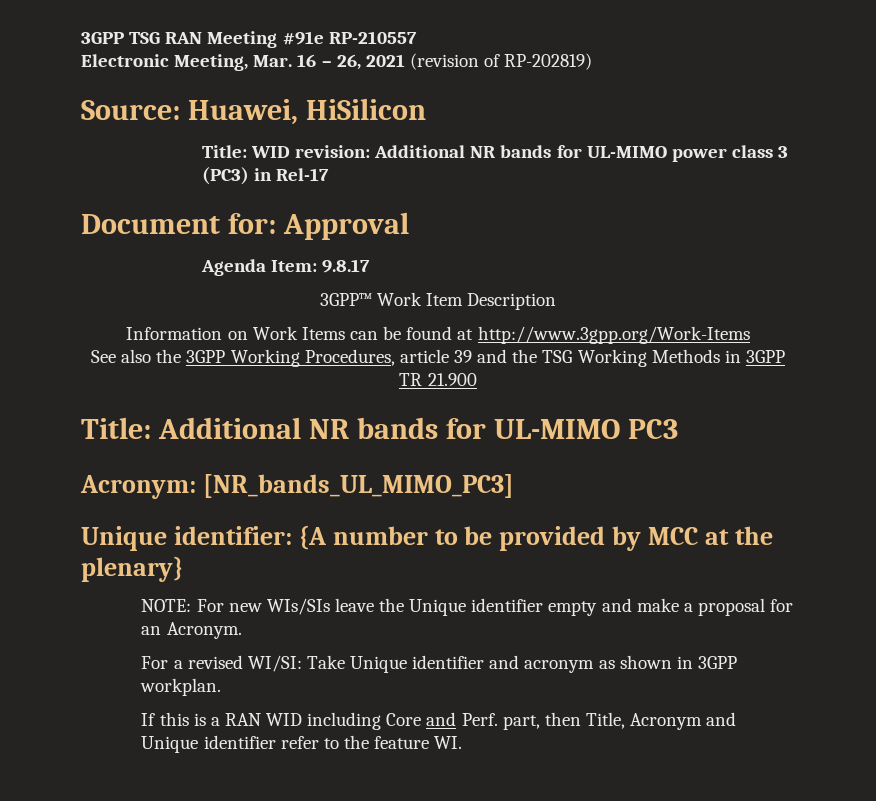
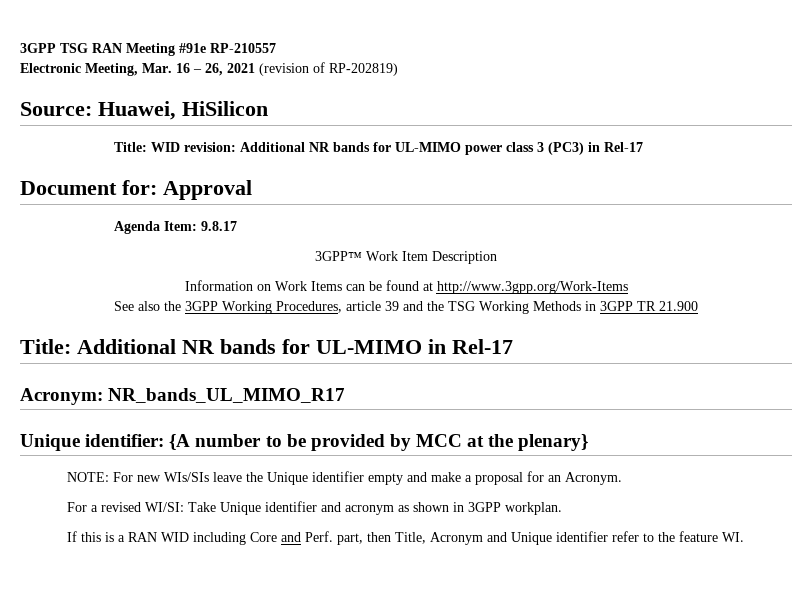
[627,419,678,439] PC3 -> [428,339,513,354] in Rel-17
[202,474,514,498] [NR_bands_UL_MIMO_PC3] -> [108,388,346,403] NR_bands_UL_MIMO_R17

